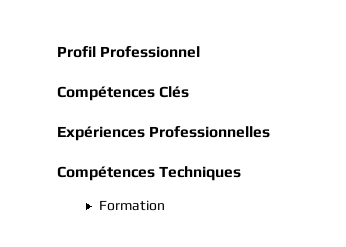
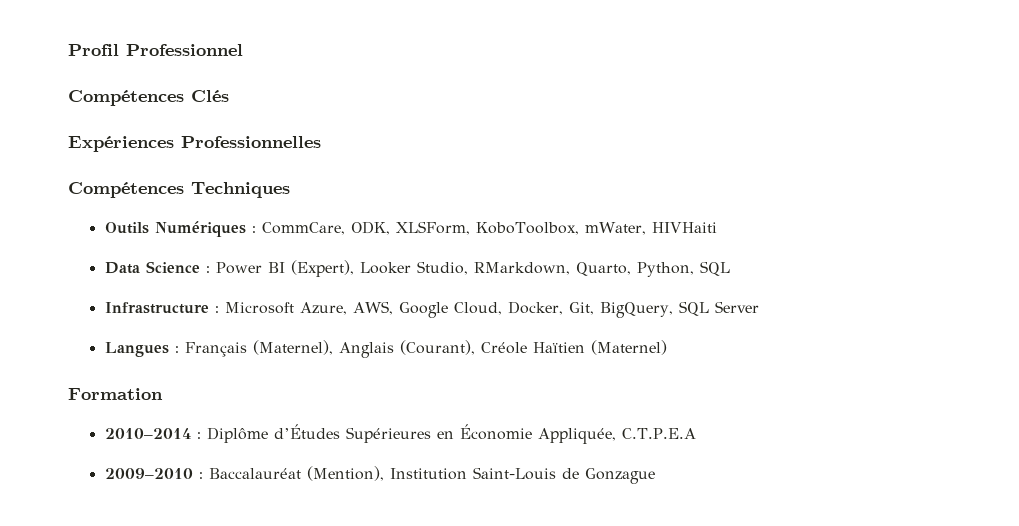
[98,200,165,211] Formation -> [104,221,717,237] [104,260,730,277] [104,301,759,318] [104,340,667,358] [68,388,163,400] [104,424,696,444] [104,466,655,484] Outils Numériques : CommCare, ODK, XLSForm, KoboToolbox, mWater, HIVHaiti // Data Science : Power BI (Expert), Looker Studio, RMarkdown, Quarto, Python, SQL // Infrastructure : Microsoft Azure, AWS, Google Cloud, Docker, Git, BigQuery, SQL Server // Langues : Français (Maternel), Anglais (Courant), Créole Haïtien (Maternel) // Formation // 2010–2014 : Diplôme d’Études Supérieures en Économie Appliquée, C.T.P.E.A // 2009–2010 : Baccalauréat (Mention), Institution Saint-Louis de Gonzague

